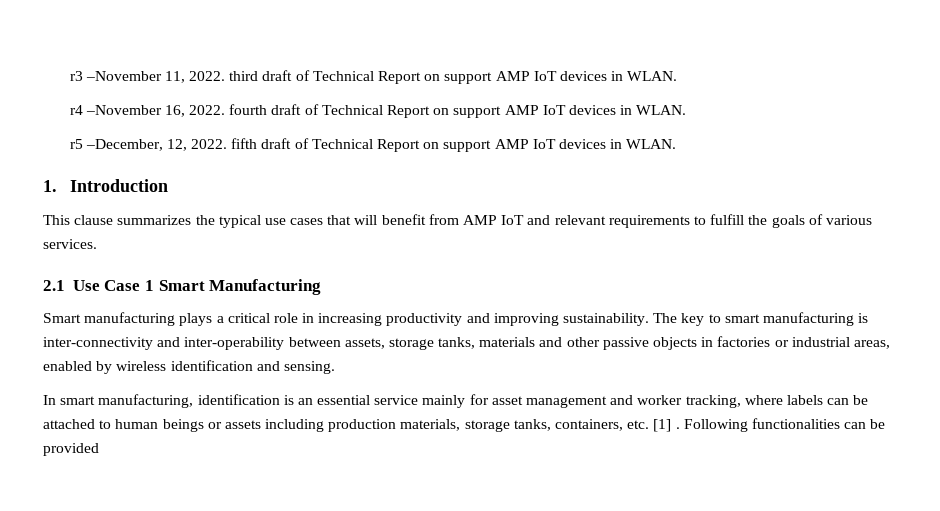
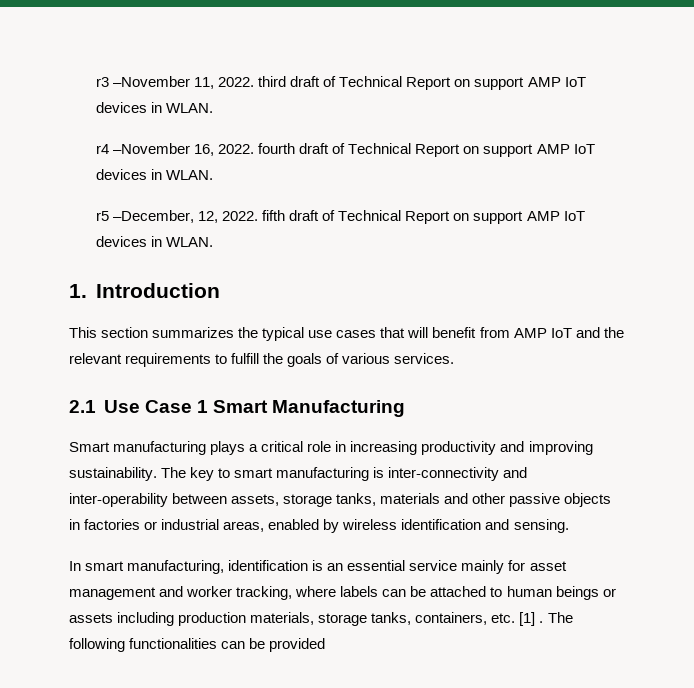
[74,215,114,225] clause -> [101,327,149,338] section
(551, 220) none -> [603,327,624,338] the
[683,419,748,432] Following -> [547,612,573,623] [69,638,125,652] The following

